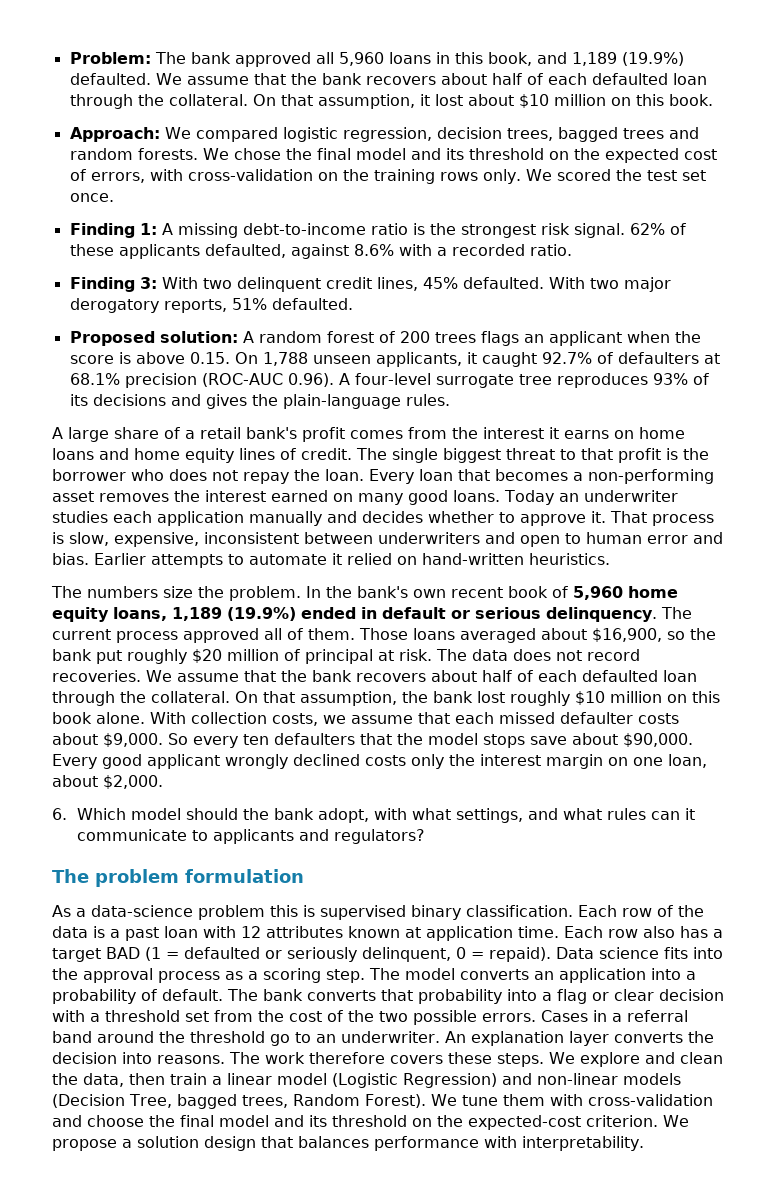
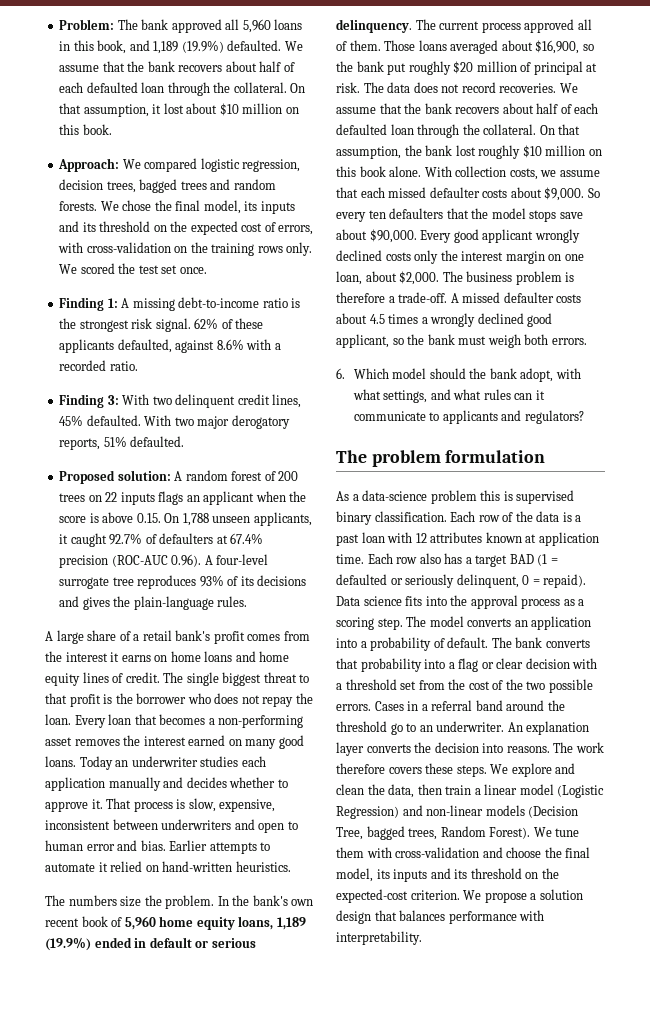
[355,148,406,160] model -> [203,200,295,214] model, its inputs
(476, 337) none -> [88,492,155,505] on 22 inputs
[69,373,120,385] 68.1% -> [230,533,264,544] 67.4%
(163, 782) none -> [442,271,575,285] [336,292,582,303] [336,313,553,327] [336,334,587,348] The business problem is therefore a trade-off. A missed defaulter costs about 4.5 times a wrongly declined good applicant, so the bank must weigh both errors.
[219,1115,269,1127] model -> [336,868,428,882] model, its inputs

